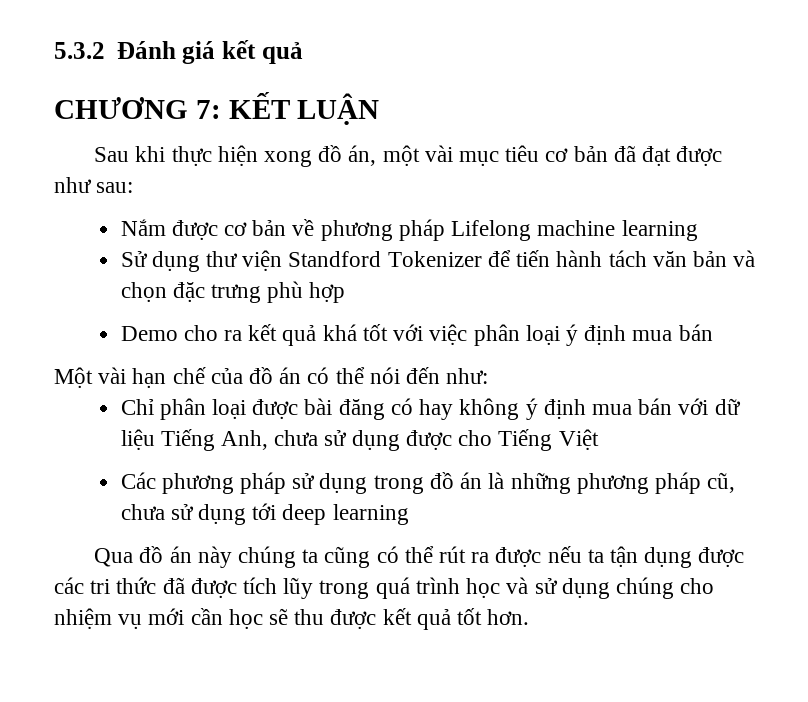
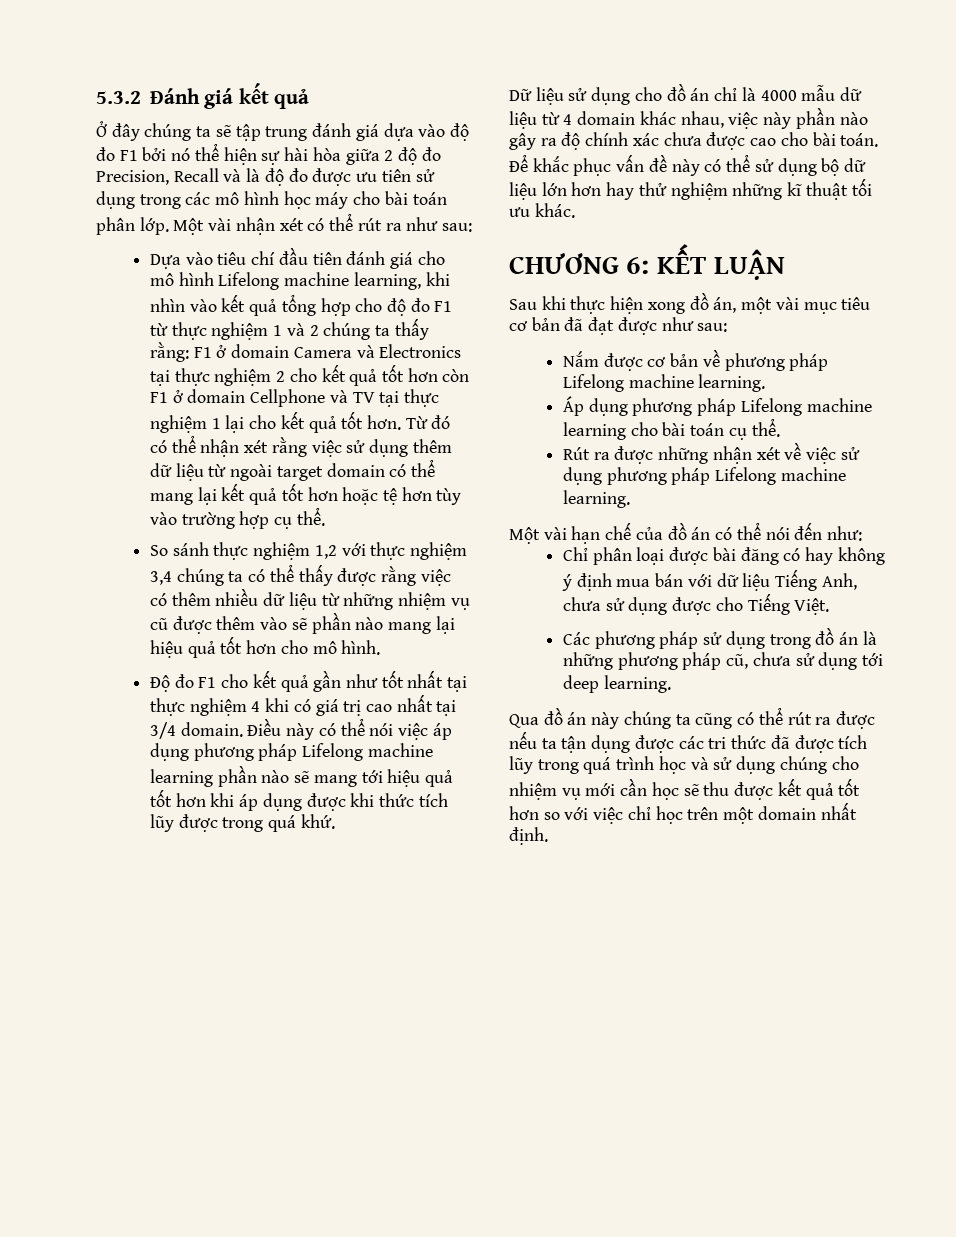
(303, 53) none -> [96,121,469,141] [96,143,441,165] [96,168,435,186] [96,191,447,209] [96,213,472,235] [149,247,445,269] [149,272,450,290] [149,294,453,316] [149,318,429,340] [149,342,462,362] [149,364,470,386] [149,389,439,407] [149,411,451,433] [149,435,452,457] [149,459,435,481] [149,483,462,505] [149,507,325,529] [149,542,467,560] [149,564,451,586] [149,588,470,610] [149,612,455,634] [149,636,381,658] [149,670,468,692] [149,694,457,716] [149,718,452,740] [149,743,433,761] [149,765,453,787] [149,789,448,811] [149,814,335,832] [509,83,862,105] [509,107,868,129] [509,132,879,150] [509,154,866,176] [509,178,872,200] [509,203,575,218] // Ở đây chúng ta sẽ tập trung đánh giá dựa vào độ đo F1 bởi nó thể hiện sự hài hòa giữa 2 độ đo Precision, Recall và là độ đo được ưu tiên sử dụng trong các mô hình học máy cho bài toán phân lớp. Một vài nhận xét có thể rút ra như sau: // Dựa vào tiêu chí đầu tiên đánh giá cho mô hình Lifelong machine learning, khi nhìn vào kết quả tổng hợp cho độ đo F1 từ thực nghiệm 1 và 2 chúng ta thấy rằng: F1 ở domain Camera và Electronics tại thực nghiệm 2 cho kết quả tốt hơn còn F1 ở domain Cellphone và TV tại thực nghiệm 1 lại cho kết quả tốt hơn. Từ đó có thể nhận xét rằng việc sử dụng thêm dữ liệu từ ngoài target domain có thể mang lại kết quả tốt hơn hoặc tệ hơn tùy vào trường hợp cụ thể. // So sánh thực nghiệm 1,2 với thực nghiệm 3,4 chúng ta có thể thấy được rằng việc có thêm nhiều dữ liệu từ những nhiệm vụ cũ được thêm vào sẽ phần nào mang lại hiệu quả tốt hơn cho mô hình. // Độ đo F1 cho kết quả gần như tốt nhất tại thực nghiệm 4 khi có giá trị cao nhất tại 3/4 domain. Điều này có thể nói việc áp dụng phương pháp Lifelong machine learning phần nào sẽ mang tới hiệu quả tốt hơn khi áp dụng được khi thức tích lũy được trong quá khứ. // Dữ liệu sử dụng cho đồ án chỉ là 4000 mẫu dữ liệu từ 4 domain khác nhau, việc này phần nào gây ra độ chính xác chưa được cao cho bài toán. Để khắc phục vấn đề này có thể sử dụng bộ dữ liệu lớn hơn hay thử nghiệm những kĩ thuật tối ưu khác.
[195,100,221,119] 7: -> [626,257,650,274] 6:
[621,220,698,241] [120,250,756,272] [120,281,346,303] [120,324,713,346] learning // Sử dụng thư viện Standford Tokenizer để tiến hành tách văn bản và chọn đặc trưng phù hợp // Demo cho ra kết quả khá tốt với việc phân loại ý định mua bán -> [698,374,766,392] [562,396,872,416] [562,418,780,440] [562,442,860,464] [562,467,846,485] [562,490,630,508] learning. // Áp dụng phương pháp Lifelong machine learning cho bài toán cụ thể. // Rút ra được những nhận xét về việc sử dụng phương pháp Lifelong machine learning.
[558,429,599,450] Việt -> [794,598,830,615] Việt.
[332,504,409,525] learning -> [603,675,671,693] learning.
[487,609,530,625] hơn. -> [509,802,857,824] [509,827,548,845] hơn so với việc chỉ học trên một domain nhất định.

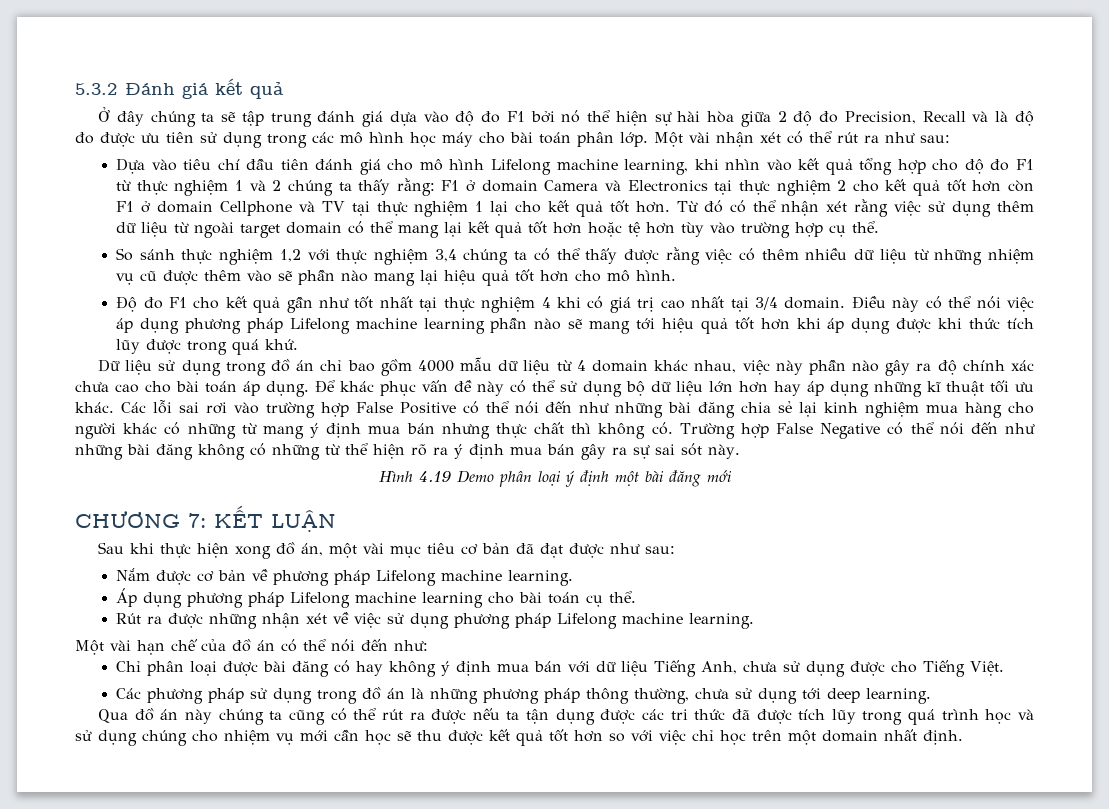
[634,87,662,101] cho -> [225,362,266,376] trong
[741,87,756,101] là -> [347,359,412,376] bao gồm
[706,132,746,150] được -> (109, 386) none
[840,133,879,147] [509,154,569,172] toán. Để khắc -> [205,380,374,397] toán áp dụng. Để khác
[638,182,728,200] thử nghiệm -> [807,381,869,397] áp dụng
(575, 210) none -> [120,400,1035,418] [75,422,1036,439] [75,443,740,460] [378,470,732,487] Các lỗi sai rơi vào trường hợp False Positive có thể nói đến như những bài đăng chia sẻ lại kinh nghiệm mua hàng cho người khác có những từ mang ý định mua bán nhưng thực chất thì không có. Trường hợp False Negative có thể nói đến như những bài đăng không có những từ thể hiện rõ ra ý định mua bán gây ra sự sai sót này. // Hình 4.19 Demo phân loại ý định một bài đăng mới
[626,257,650,274] 6: -> [188,513,206,528] 7:
[726,654,749,669] cũ, -> [586,688,690,704] thông thường,

